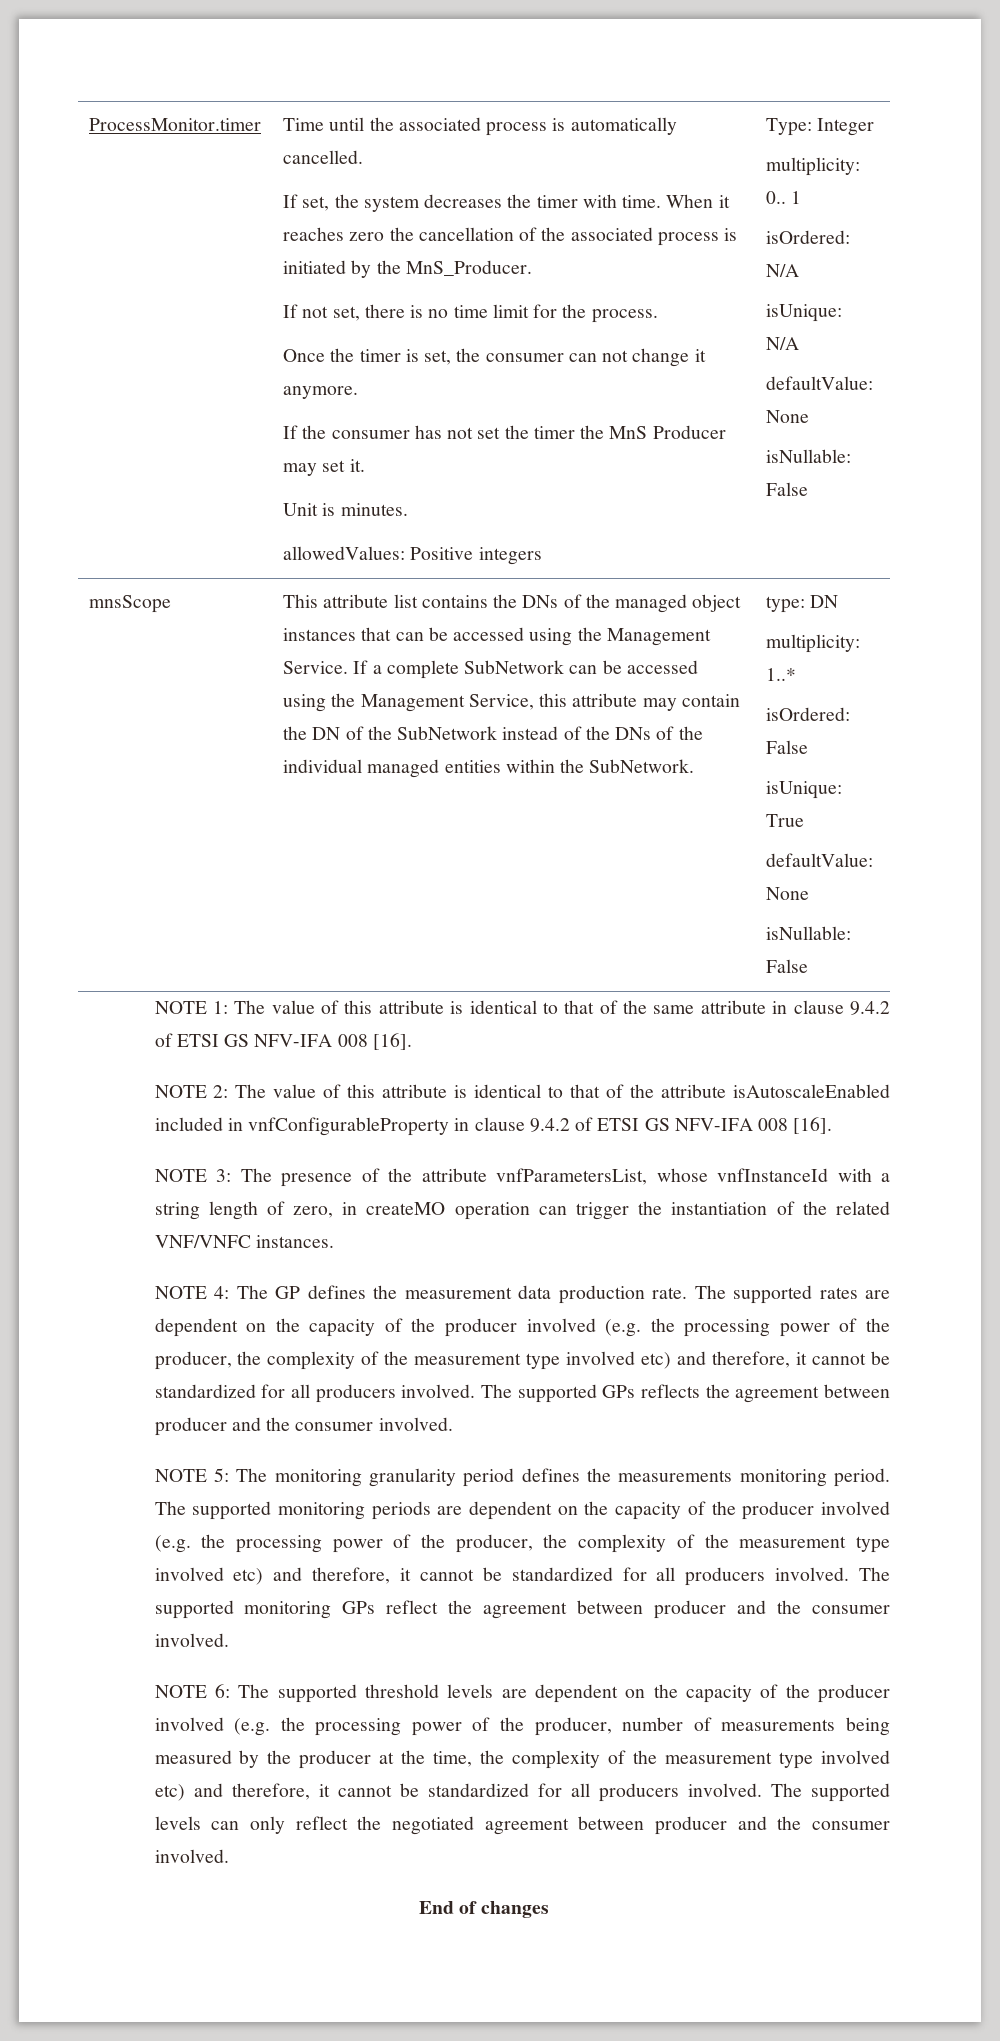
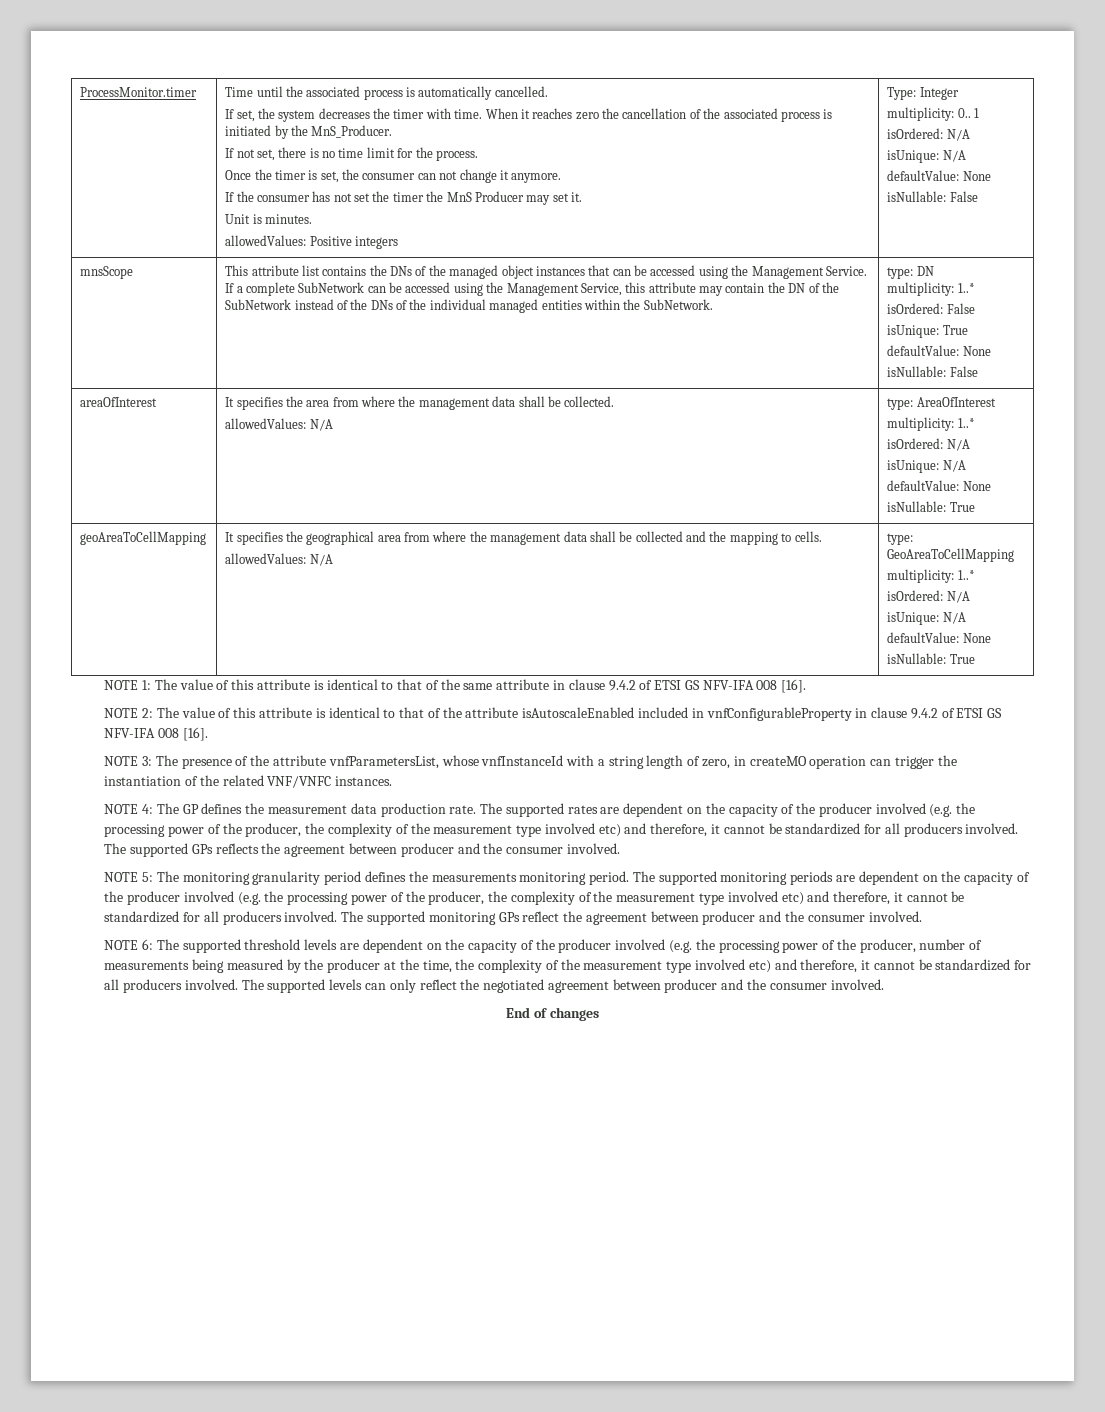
(808, 966) none -> [80,397,158,407] [225,396,615,410] [225,418,333,431] [887,397,996,410] [887,417,975,431] [887,438,970,451] [887,460,966,473] [887,480,991,491] [887,501,975,512] [80,531,207,545] [225,531,822,545] [225,553,333,566] [887,533,914,545] [887,548,1015,562] [887,569,975,583] [887,590,970,603] [887,612,966,625] [887,632,991,643] [887,653,975,664] // areaOfInterest | It specifies the area from where the management data shall be collected. // allowedValues: N/A | type: AreaOfInterest // multiplicity: 1..* // isOrdered: N/A // isUnique: N/A // defaultValue: None // isNullable: True // geoAreaToCellMapping | It specifies the geographical area from where the management data shall be collected and the mapping to cells. // allowedValues: N/A | type: GeoAreaToCellMapping // multiplicity: 1..* // isOrdered: N/A // isUnique: N/A // defaultValue: None // isNullable: True

